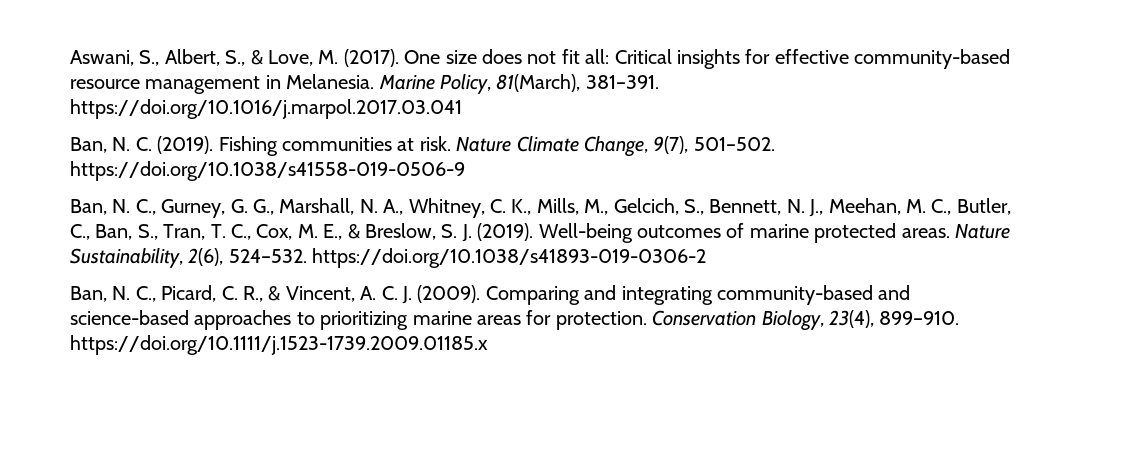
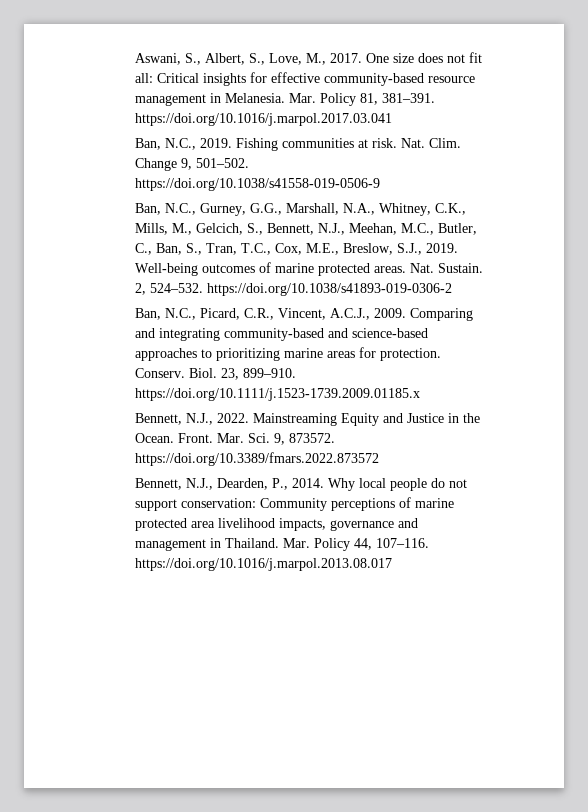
[250,49,399,67] & Love, M. (2017). -> [268,53,362,65] Love, M., 2017.
[378,74,581,94] Marine Policy, 81(March), -> [288,93,378,106] Mar. Policy 81,
[112,136,214,154] N. C. (2019). -> [164,138,232,150] N.C., 2019.
[456,136,689,157] Nature Climate Change, 9(7), -> [400,138,461,148] [134,158,192,171] Nat. Clim. Change 9,
[112,198,532,218] N. C., Gurney, G. G., Marshall, N. A., Whitney, C. K., -> [164,203,466,216] N.C., Gurney, G.G., Marshall, N.A., Whitney, C.K.,
[786,198,952,217] N. J., Meehan, M. C., -> [317,223,434,235] N.J., Meehan, M.C.,
[210,223,534,242] T. C., Cox, M. E., & Breslow, S. J. (2019). -> [240,243,458,255] T.C., Cox, M.E., Breslow, S.J., 2019.
[954,224,1010,239] [70,248,224,268] Nature Sustainability, 2(6), -> [409,263,483,273] [134,283,146,295] Nat. Sustain. 2,
[112,285,481,304] N. C., Picard, C. R., & Vincent, A. C. J. (2009). -> [164,308,406,320] N.C., Picard, C.R., Vincent, A.C.J., 2009.
[652,310,875,331] Conservation Biology, 23(4), -> [134,368,239,380] Conserv. Biol. 23,
(489, 345) none -> [134,413,480,426] [134,433,335,445] [134,452,379,466] [134,478,467,491] [134,497,454,511] [134,518,418,531] [134,538,429,551] [134,558,392,571] // Bennett, N.J., 2022. Mainstreaming Equity and Justice in the Ocean. Front. Mar. Sci. 9, 873572. https://doi.org/10.3389/fmars.2022.873572 // Bennett, N.J., Dearden, P., 2014. Why local people do not support conservation: Community perceptions of marine protected area livelihood impacts, governance and management in Thailand. Mar. Policy 44, 107–116. https://doi.org/10.1016/j.marpol.2013.08.017

